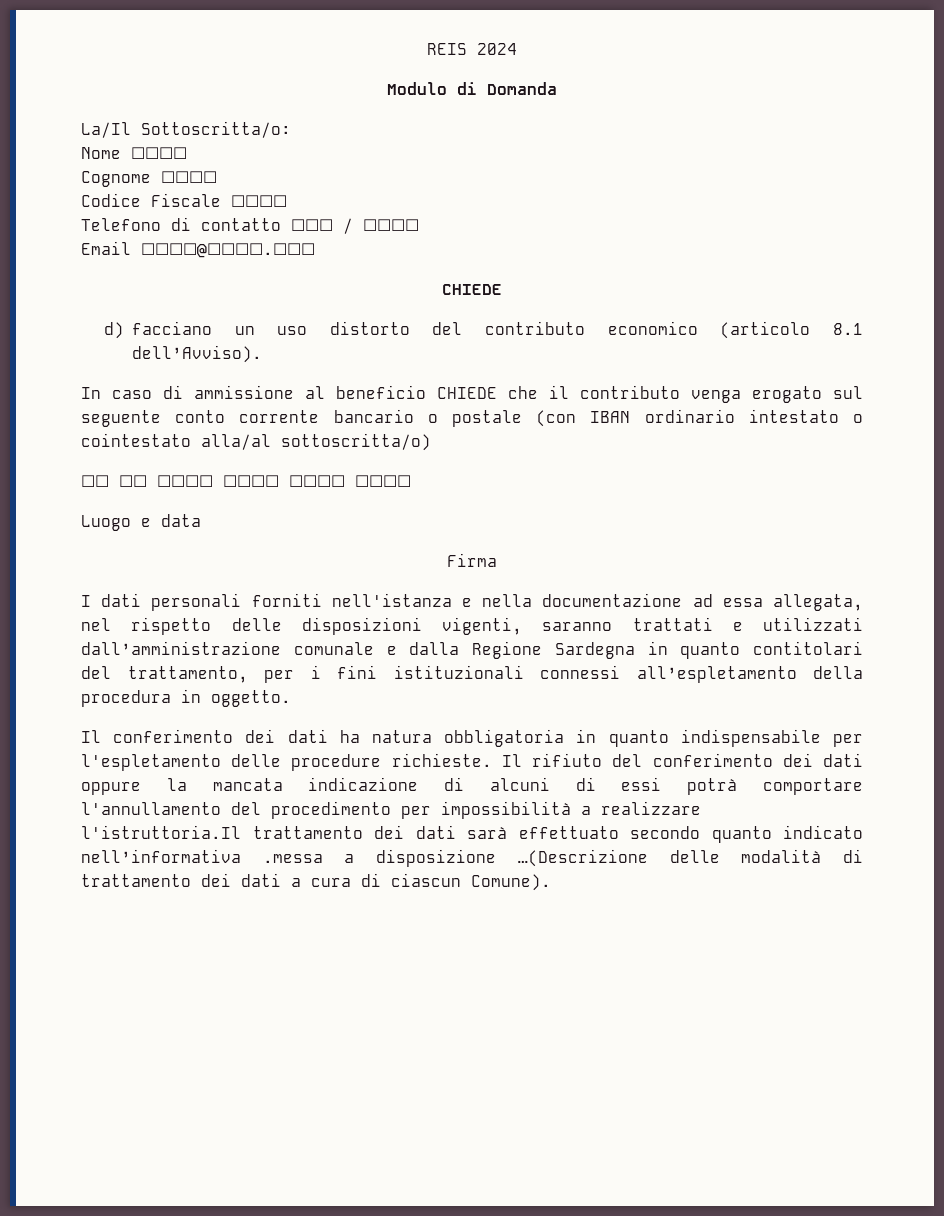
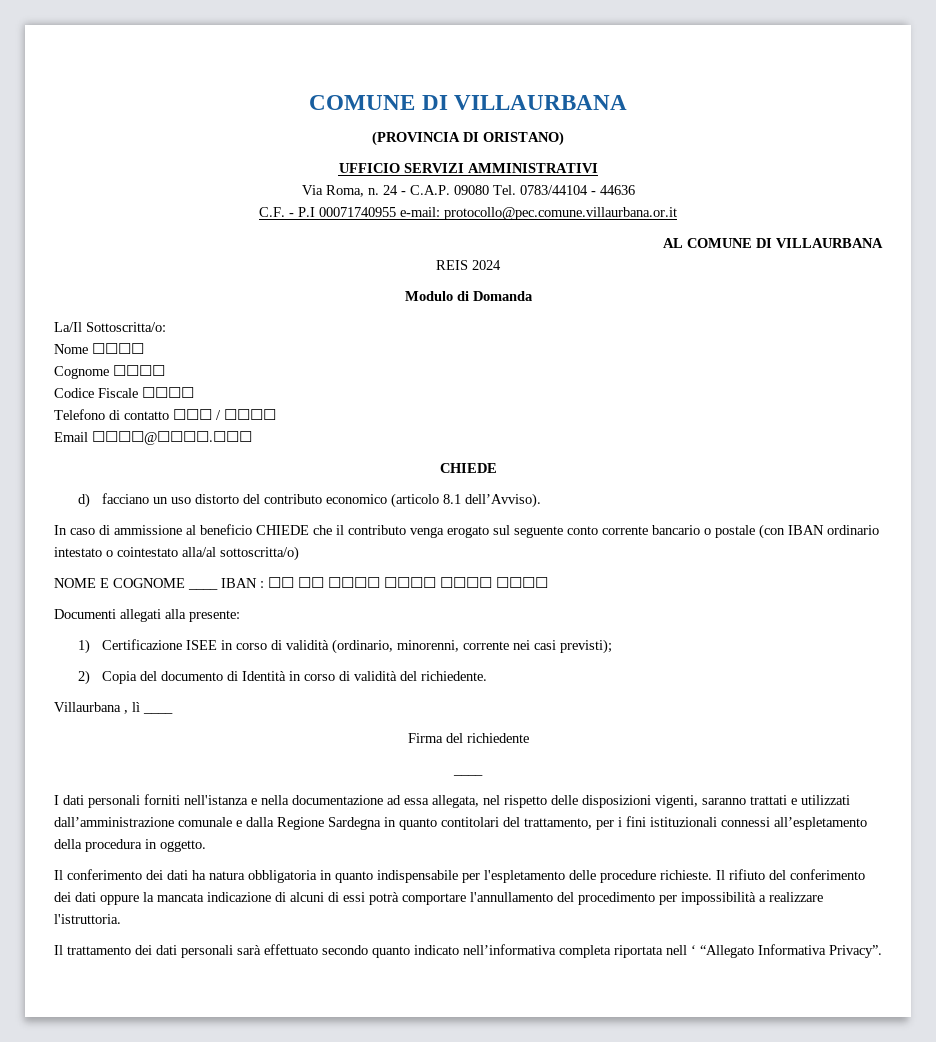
(427, 49) none -> [309,95,627,110] [372,131,564,146] [338,163,598,173] [301,185,635,197] [259,207,677,220] [663,238,883,248] COMUNE DI VILLAURBANA // (PROVINCIA DI ORISTANO) // UFFICIO SERVIZI AMMINISTRATIVI // Via Roma, n. 24 - C.A.P. 09080 Tel. 0783/44104 - 44636 // C.F. - P.I 00071740955 e-mail: protocollo@pec.comune.villaurbana.or.it // AL COMUNE DI VILLAURBANA //
(431, 442) none -> [54,578,185,588] [188,588,218,590] [221,578,264,588] NOME E COGNOME ____ IBAN :
[81,514,201,531] [447,553,497,567] Luogo e data // Firma -> [54,609,240,622] [78,639,613,654] [78,670,488,685] [54,702,140,714] [143,712,173,714] [407,733,529,743] [453,774,483,776] Documenti allegati alla presente: // 1) Certificazione ISEE in corso di validità (ordinario, minorenni, corrente nei casi previsti); // 2) Copia del documento di Identità in corso di validità del richiedente. // Villaurbana , lì ____ // Firma del richiedente // ____
[81,825,456,839] l'istruttoria.Il trattamento dei dati -> [54,914,121,924] [54,945,233,958] l'istruttoria. // Il trattamento dei dati personali
[262,849,863,867] [81,873,551,891] .messa a disposizione …(Descrizione delle modalità di trattamento dei dati a cura di ciascun Comune). -> [559,944,882,958] completa riportata nell ‘ “Allegato Informativa Privacy”.

